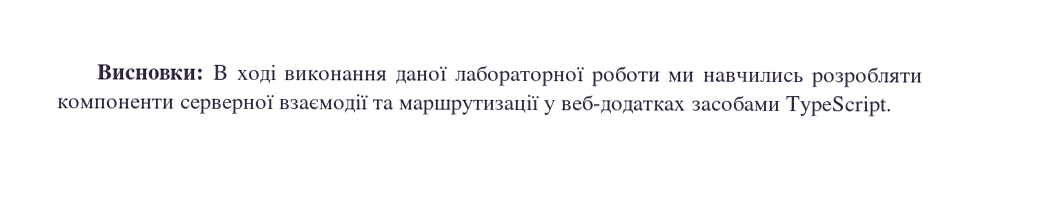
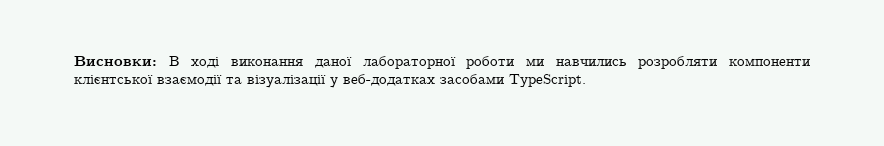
[179,94,276,115] серверної -> [74,75,153,84] клієнтської
[398,93,541,116] маршрутизації -> [247,75,326,88] візуалізації

